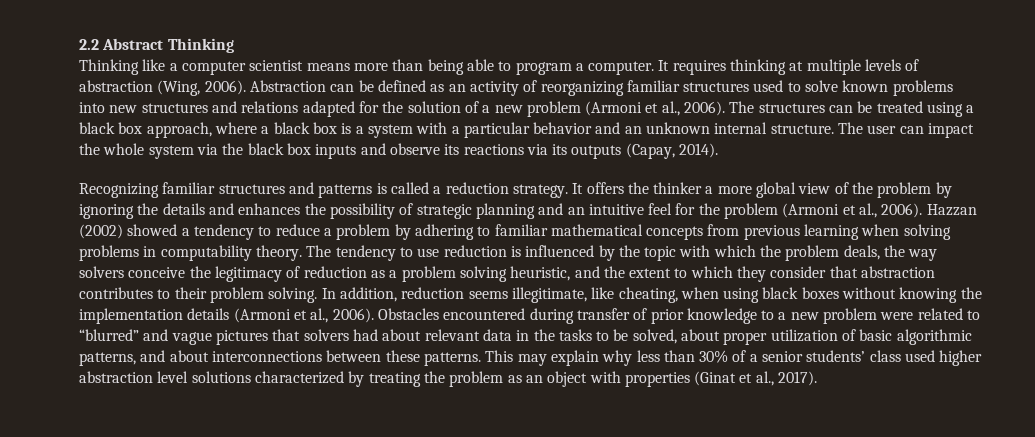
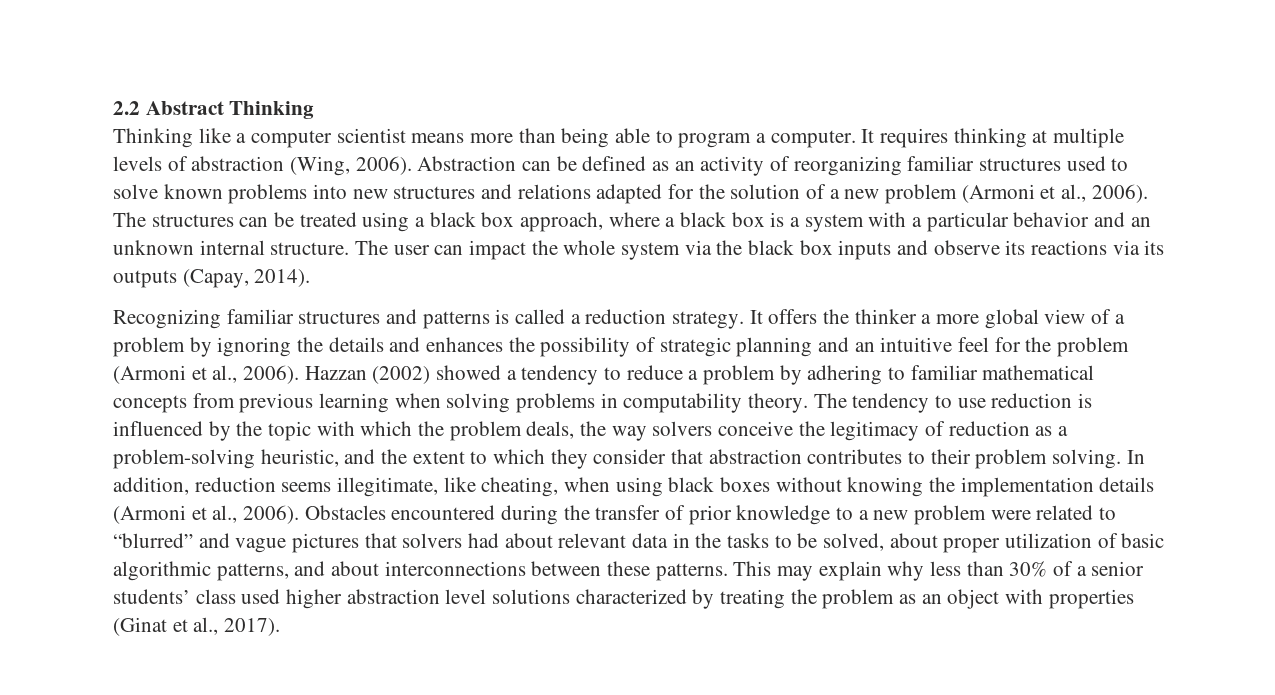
[852,182,874,194] the -> [1114,314,1125,324] a
[401,266,507,282] problem solving -> [113,449,255,469] problem-solving
(574, 316) none -> [563,505,590,520] the

